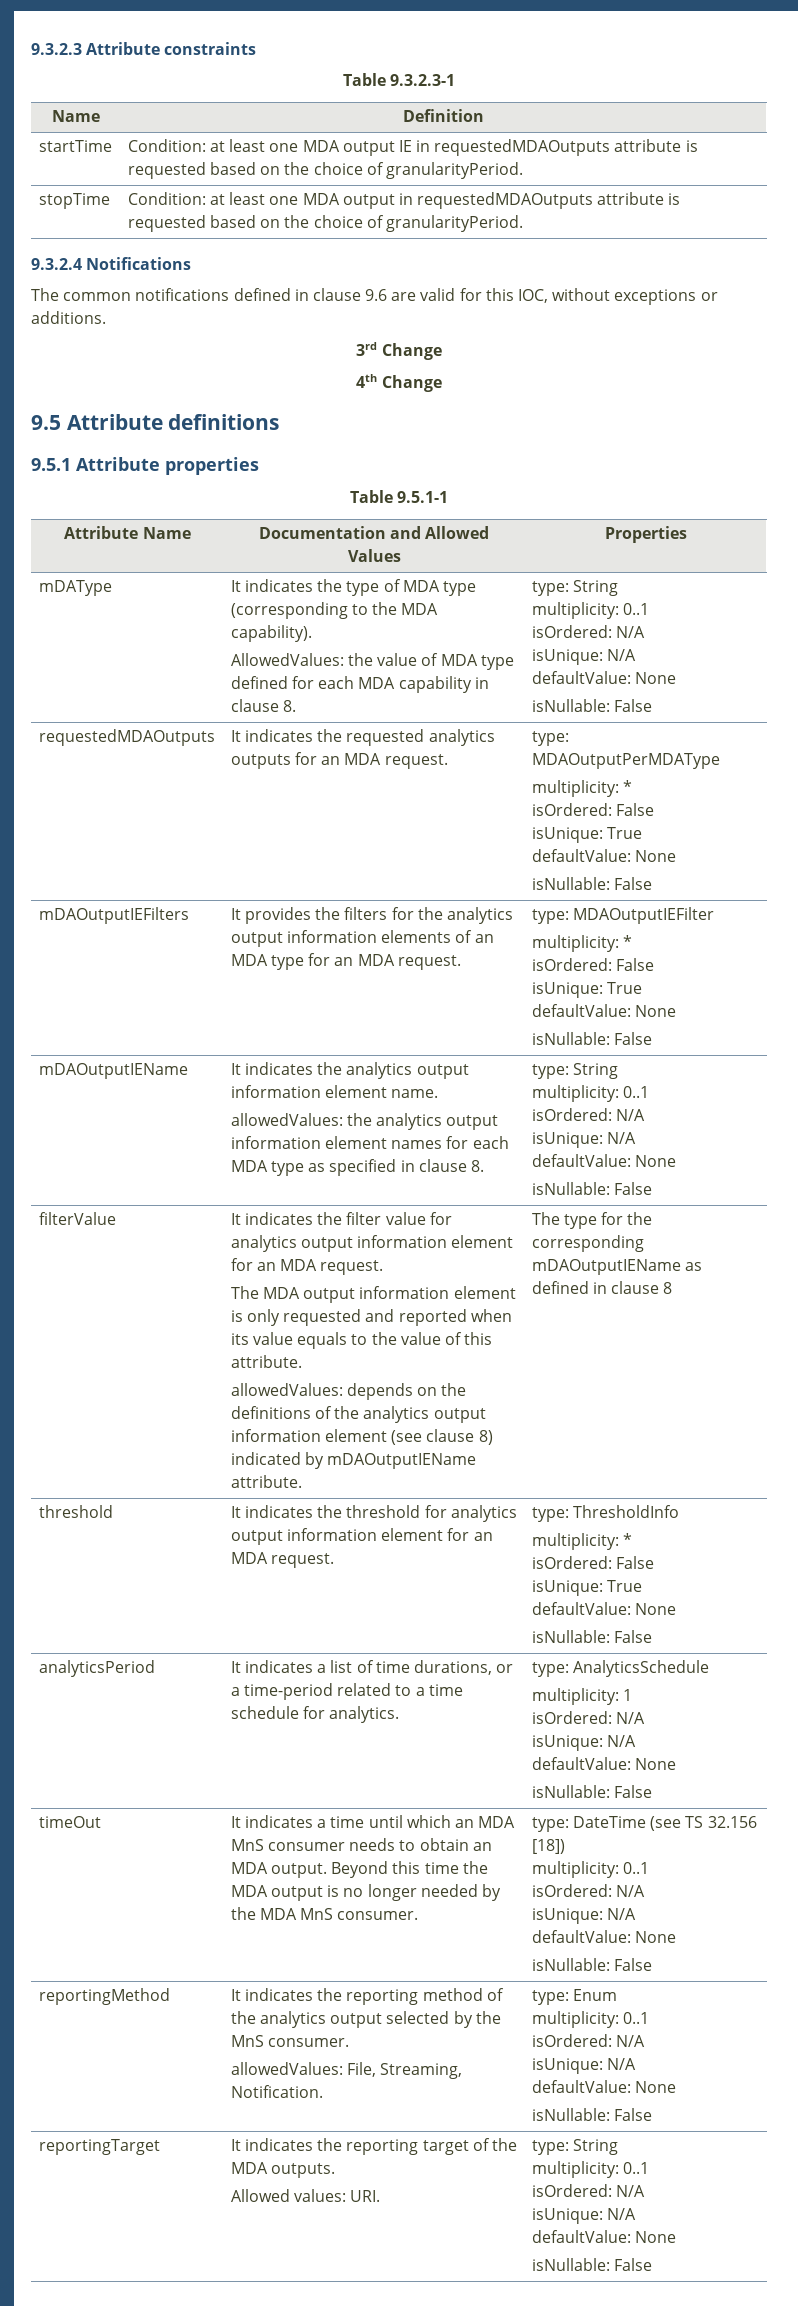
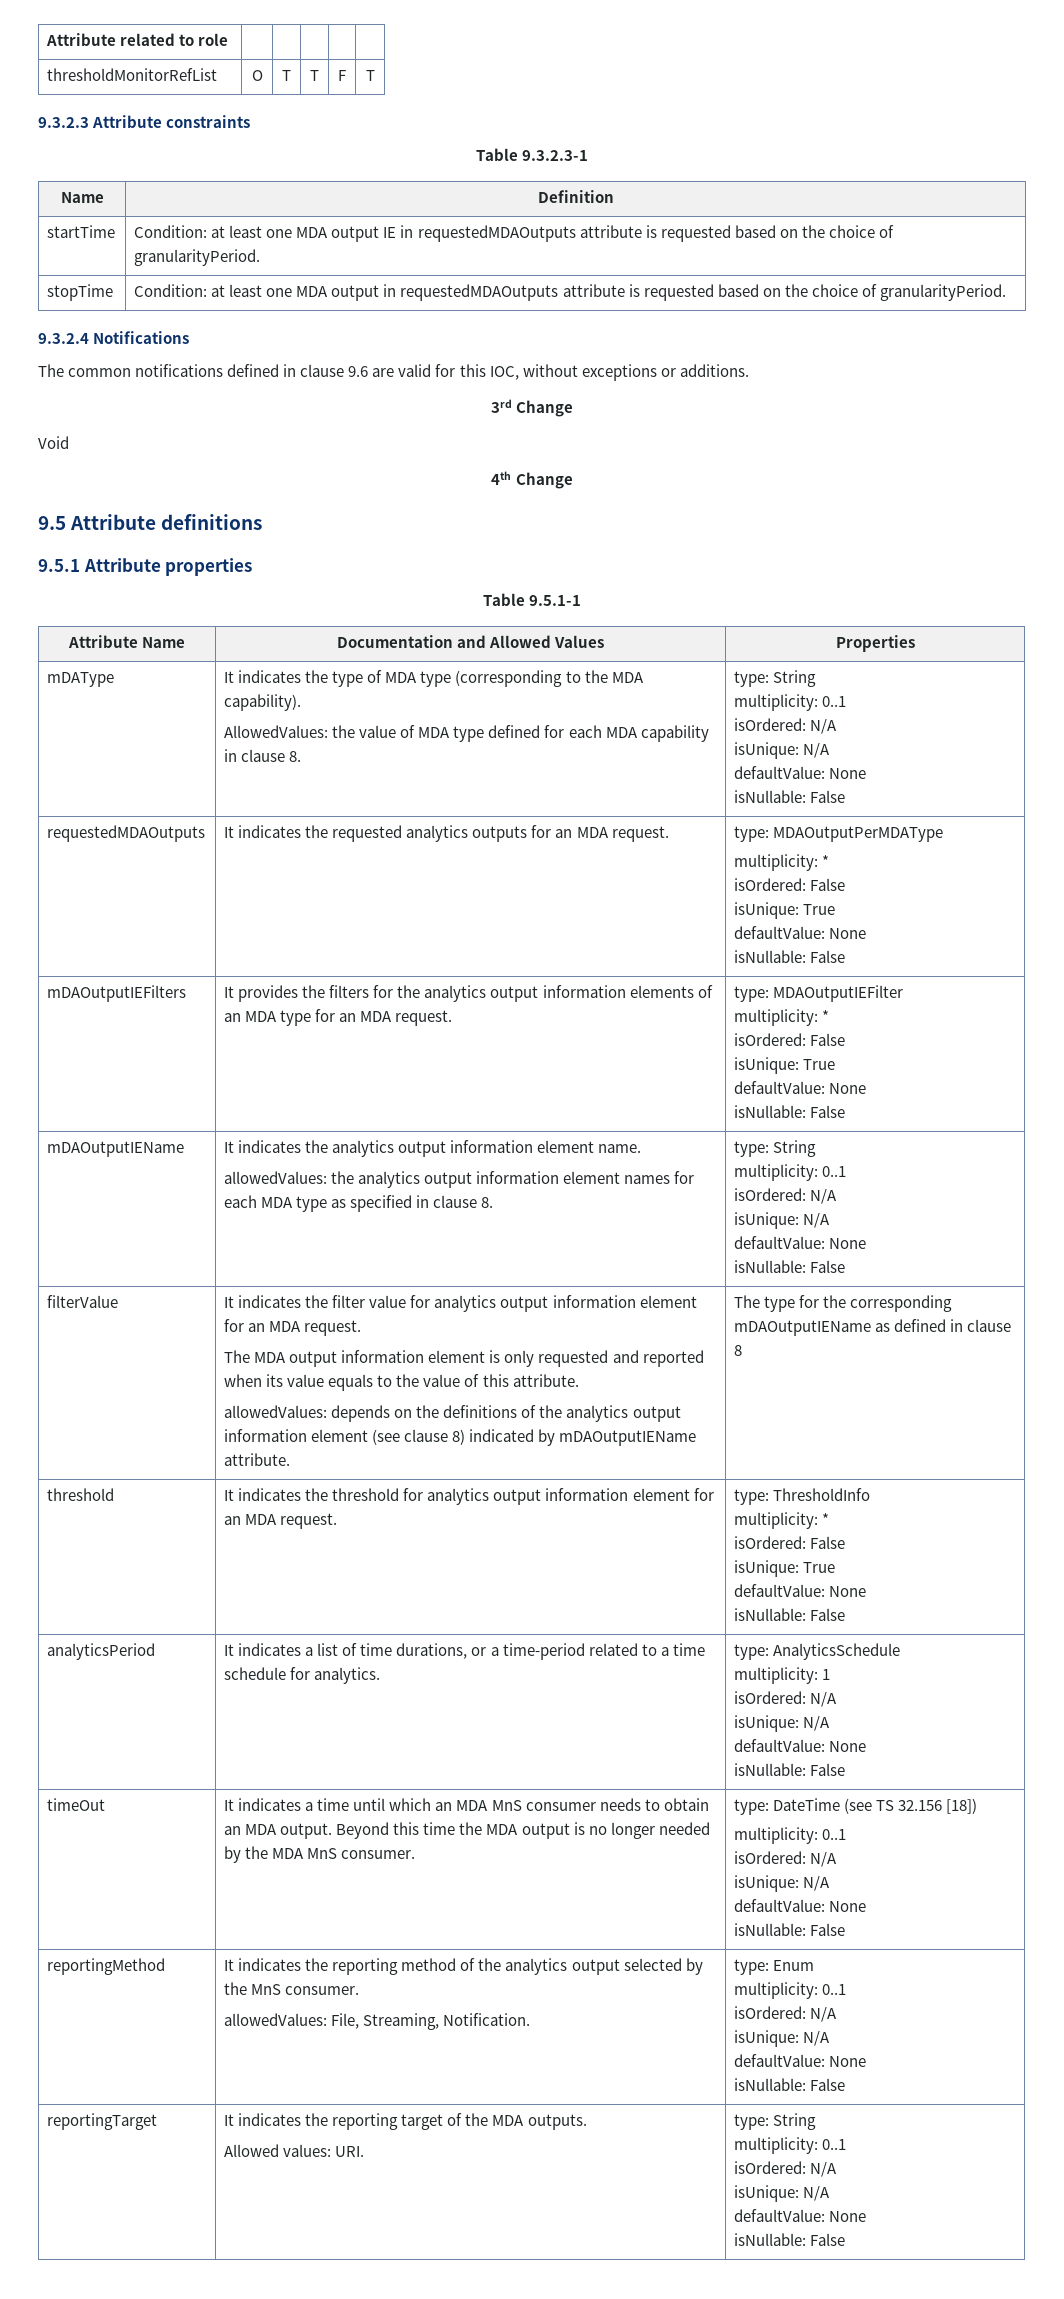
(31, 49) none -> [46,33,229,46] [47,68,218,81] [251,70,263,81] [282,70,291,81] [310,70,319,81] [338,70,346,81] [365,70,375,81] Attribute related to role | | | | | // thresholdMonitorRefList | O | T | T | F | T //
(442, 351) none -> [38,436,69,449] // Void

